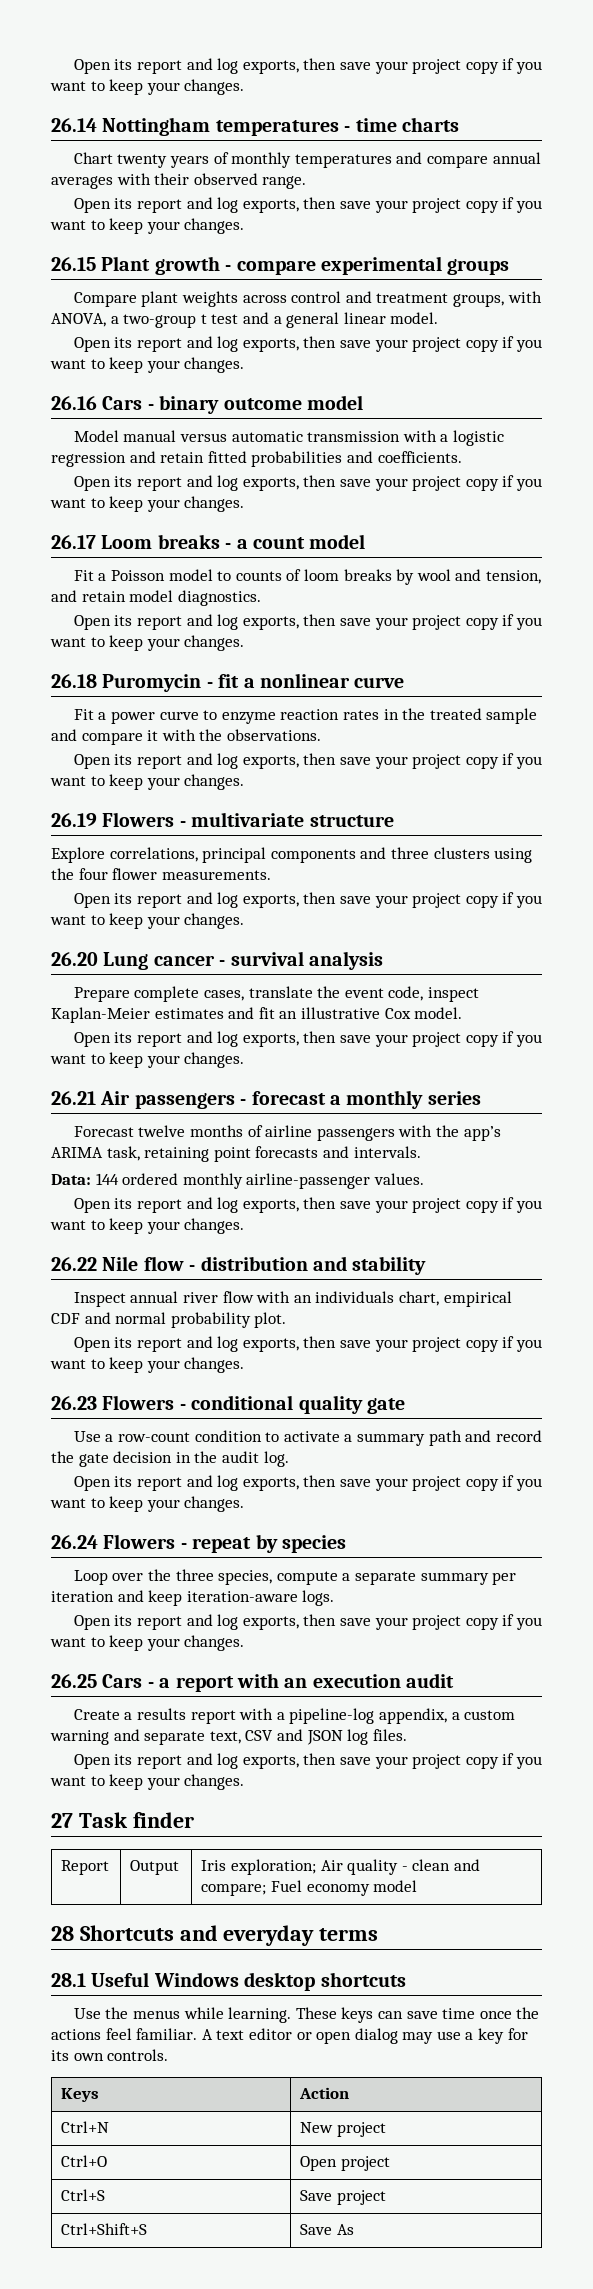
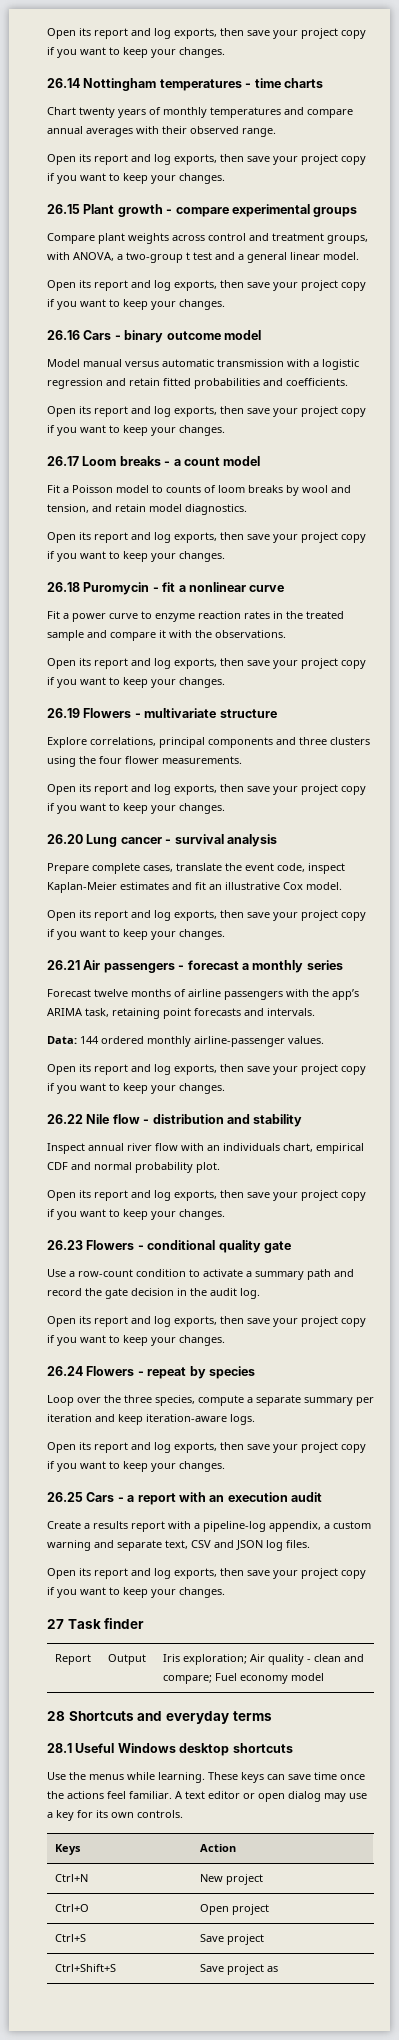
[337,2224,355,2235] As -> [227,1964,279,1975] project as

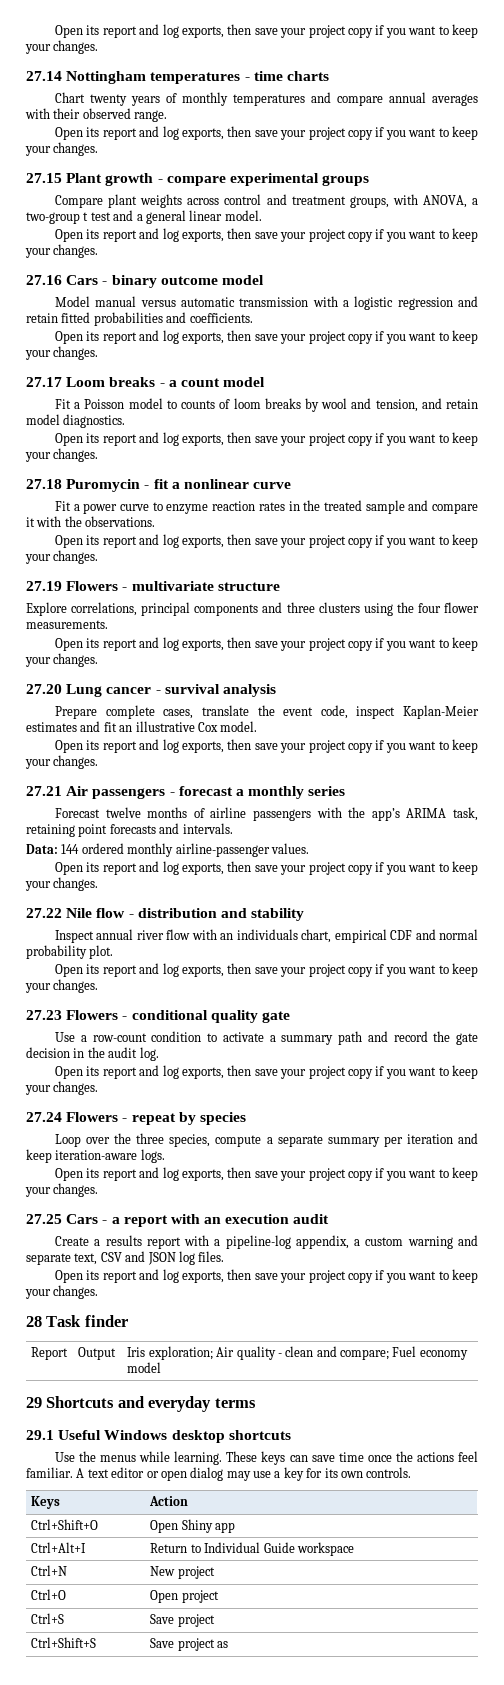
[47,78,80,88] 26.14 -> [26,71,62,81] 27.14
[47,204,80,214] 26.15 -> [26,173,62,183] 27.15
[47,330,80,340] 26.16 -> [26,275,62,285] 27.16
[47,456,79,466] 26.17 -> [26,377,62,387] 27.17
[47,582,80,592] 26.18 -> [26,479,62,489] 27.18
[47,708,80,718] 26.19 -> [26,581,62,591] 27.19
[47,834,83,844] 26.20 -> [26,684,62,694] 27.20
[47,960,80,970] 26.21 -> [26,786,62,796] 27.21
[47,1114,83,1124] 26.22 -> [26,908,62,918] 27.22
[47,1240,83,1250] 26.23 -> [26,1010,62,1020] 27.23
[47,1366,83,1376] 26.24 -> [26,1112,62,1122] 27.24
[47,1492,83,1502] 26.25 -> [26,1214,62,1224] 27.25
[47,1619,64,1629] 27 -> [26,1316,42,1327] 28
[47,1711,65,1721] 28 -> [26,1397,42,1408] 29
[47,1743,72,1753] 28.1 -> [26,1430,54,1440] 29.1
(237, 1848) none -> [31,1519,99,1530] [150,1519,236,1533] [31,1542,87,1553] [150,1542,354,1556] // Ctrl+Shift+O | Open Shiny app // Ctrl+Alt+I | Return to Individual Guide workspace

